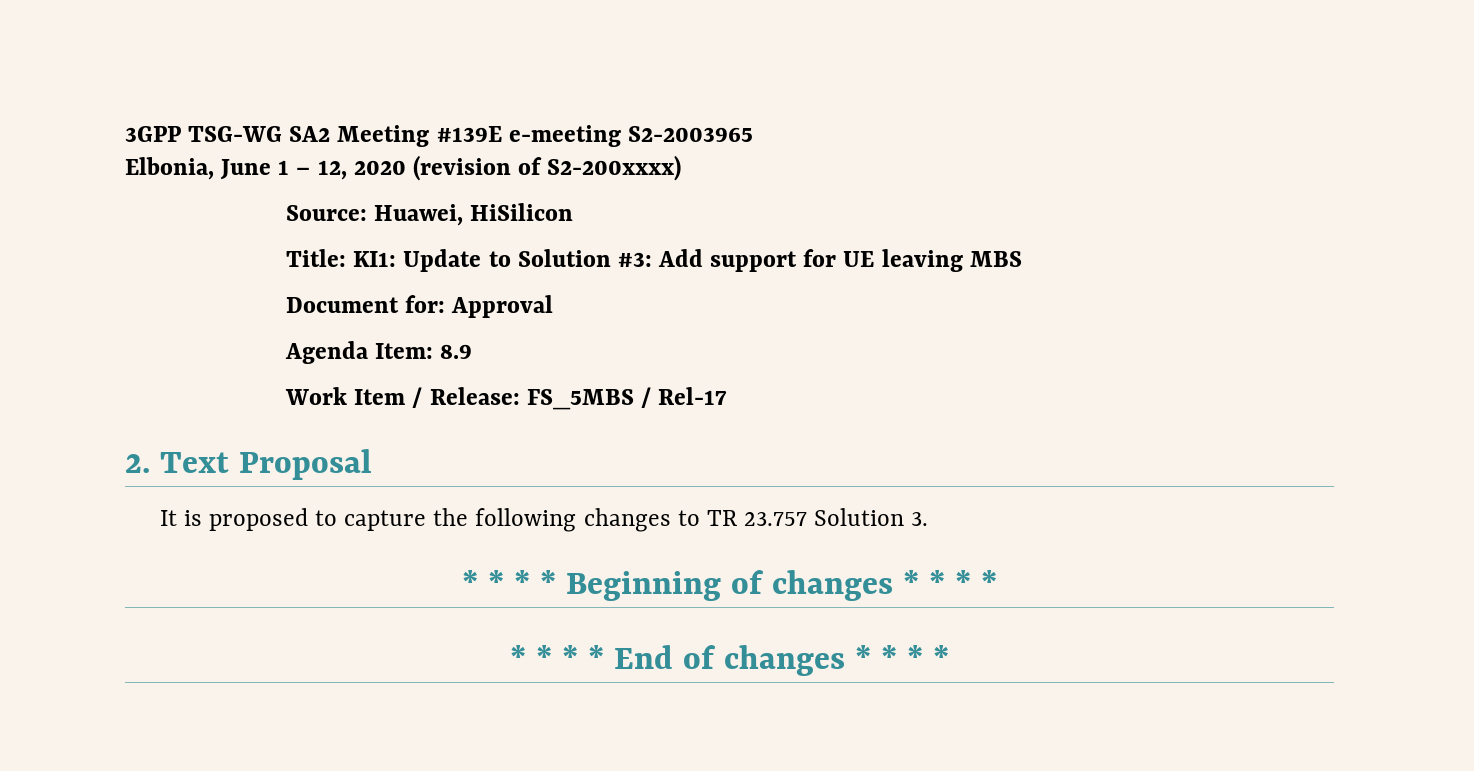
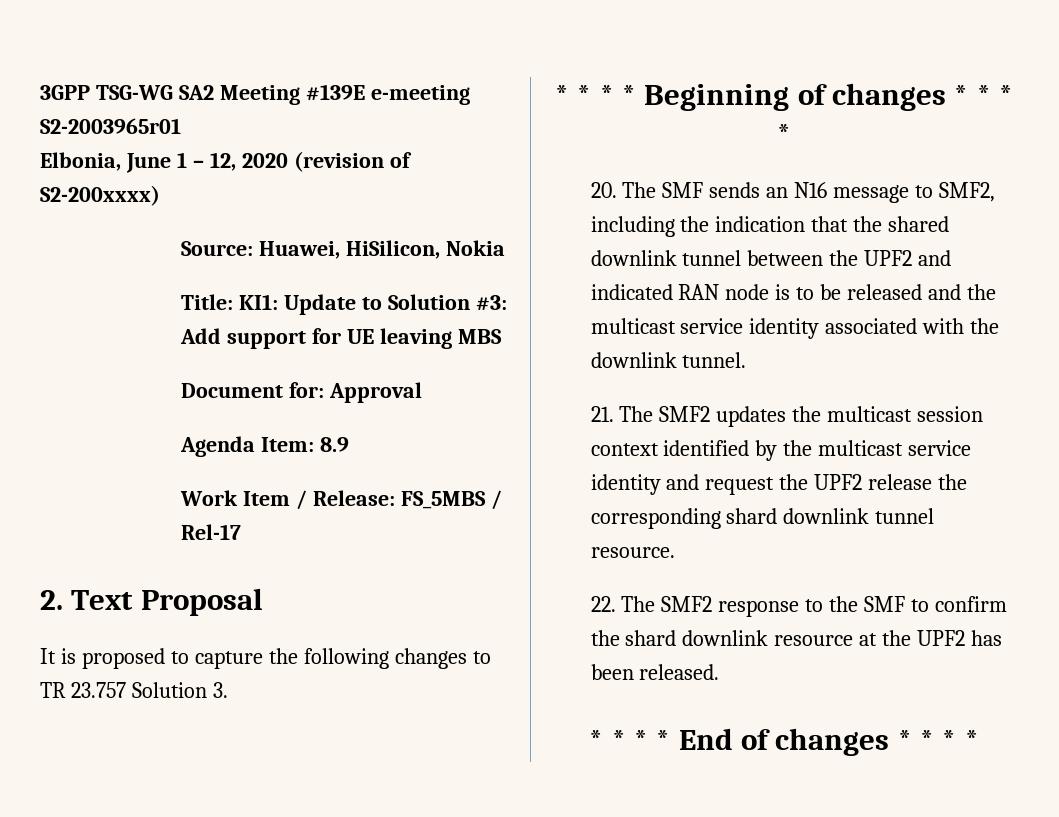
[627,126,753,142] S2-2003965 -> [40,118,181,134] S2-2003965r01
[470,203,574,221] HiSilicon -> [345,240,505,259] HiSilicon, Nokia
(997, 582) none -> [590,182,996,203] [590,216,950,237] [590,250,952,266] [590,284,997,300] [590,318,1000,339] [590,352,747,368] [590,406,984,427] [590,440,972,461] [590,474,968,495] [590,508,935,529] [590,547,675,558] [590,596,1008,617] [590,630,1003,646] [590,664,720,680] // 20. The SMF sends an N16 message to SMF2, including the indication that the shared downlink tunnel between the UPF2 and indicated RAN node is to be released and the multicast service identity associated with the downlink tunnel. // 21. The SMF2 updates the multicast session context identified by the multicast service identity and request the UPF2 release the corresponding shard downlink tunnel resource. // 22. The SMF2 response to the SMF to confirm the shard downlink resource at the UPF2 has been released.

